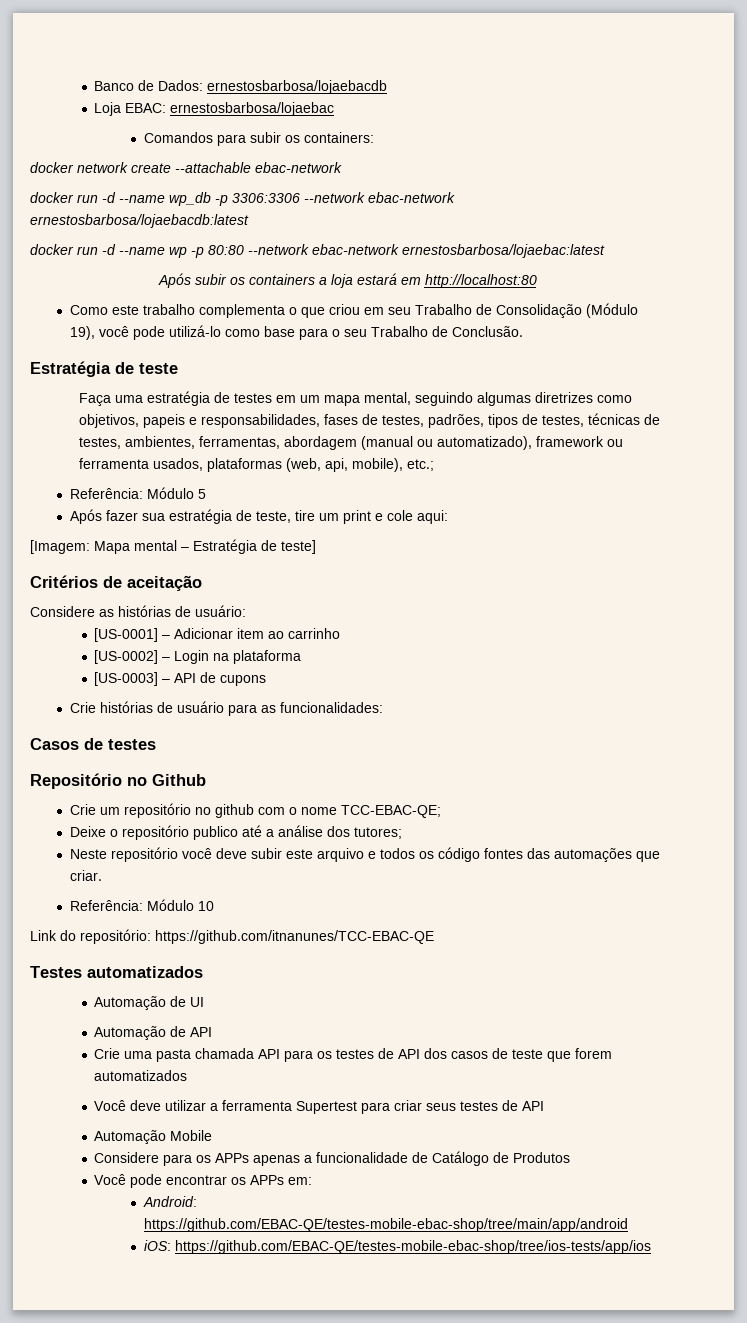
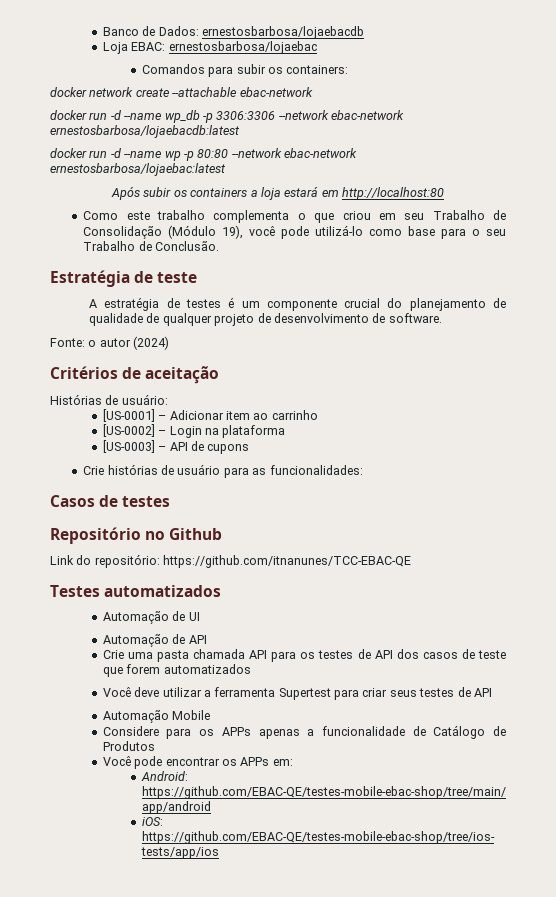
[79,393,144,406] Faça uma -> [89,299,98,308] A
[276,392,633,406] [79,413,661,428] [79,436,624,450] [79,458,435,472] [69,487,206,499] [69,509,448,524] [30,539,316,554] em um mapa mental, seguindo algumas diretrizes como objetivos, papeis e responsabilidades, fases de testes, padrões, tipos de testes, técnicas de testes, ambientes, ferramentas, abordagem (manual ou automatizado), framework ou ferramenta usados, plataformas (web, api, mobile), etc.; // Referência: Módulo 5 // Após fazer sua estratégia de teste, tire um print e cole aqui: // [Imagem: Mapa mental – Estratégia de teste] -> [228,297,507,311] [89,313,442,326] [50,336,170,350] é um componente crucial do planejamento de qualidade de qualquer projeto de desenvolvimento de software. // Fonte: o autor (2024)
[30,605,171,617] Considere as histórias -> [50,394,102,405] Histórias
[69,803,441,818] [69,825,402,840] [69,847,660,862] [69,870,102,881] [69,899,214,911] // Crie um repositório no github com o nome TCC-EBAC-QE; // Deixe o repositório publico até a análise dos tutores; // Neste repositório você deve subir este arquivo e todos os código fontes das automações que criar. // Referência: Módulo 10 -> (223, 534) none

